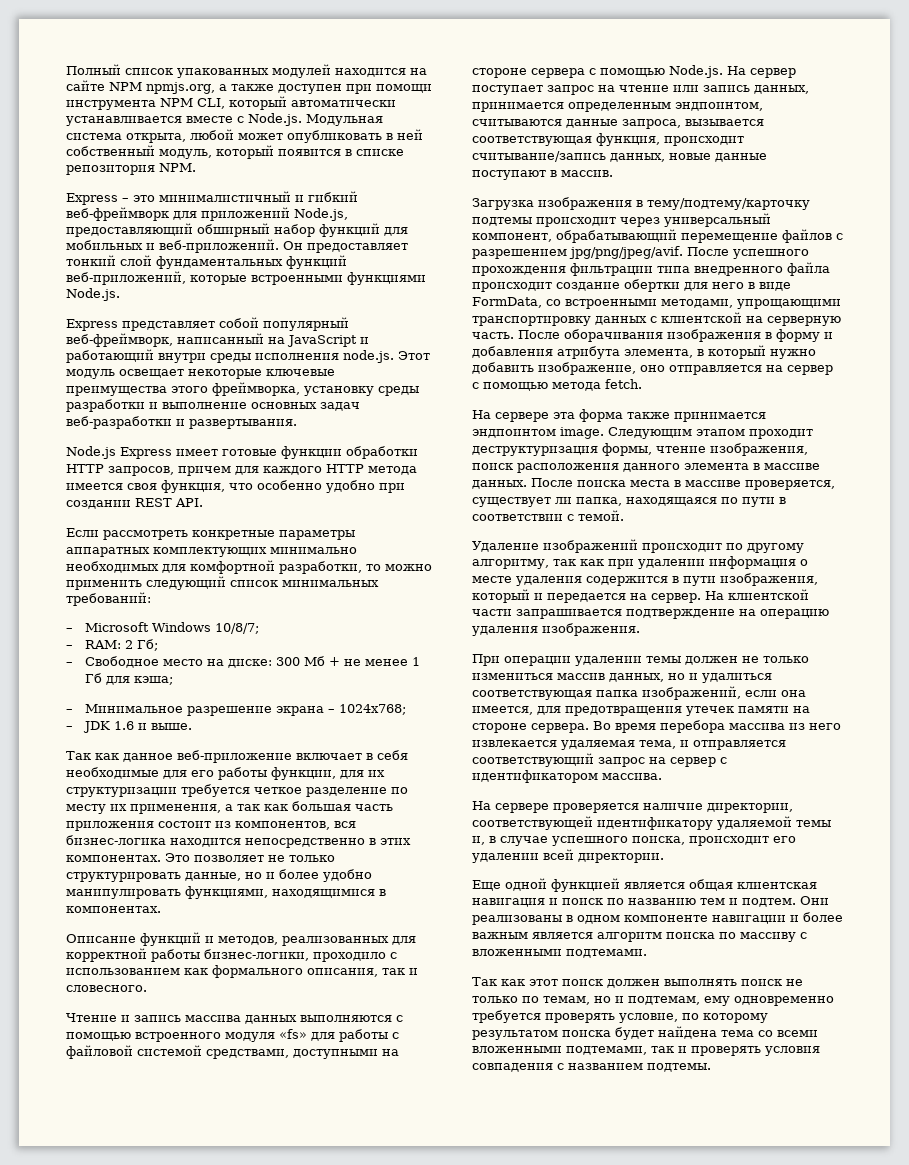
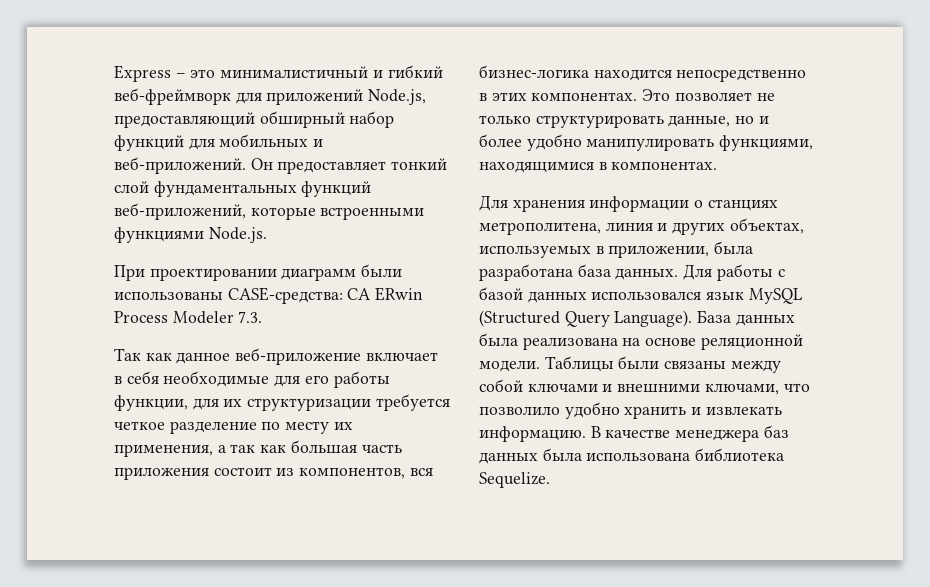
[66,64,427,78] [66,80,432,94] [66,96,396,110] [66,113,383,126] [66,129,423,143] [66,145,404,159] [66,163,196,175] Полный список упакованных модулей находится на сайте NPM npmjs.org, а также доступен при помощи инструмента NPM CLI, который автоматически устанавливается вместе с Node.js. Модульная система открыта, любой может опубликовать в ней собственный модуль, который появится в списке репозитория NPM. // -> (114, 73) none
[66,317,349,331] [66,333,369,347] [66,349,430,363] [66,369,335,379] [66,382,419,396] [66,399,360,412] [66,416,297,429] [66,446,418,459] [66,464,417,476] [66,480,405,493] [66,498,203,509] [66,528,355,540] [66,547,357,557] [66,560,432,574] [66,576,379,590] [66,592,151,606] [66,622,259,634] [66,639,158,651] [66,656,420,668] [84,673,173,685] [66,704,406,716] [66,721,192,733] Express представляет собой популярный веб-фреймворк, написанный на JavaScript и работающий внутри среды исполнения node.js. Этот модуль освещает некоторые ключевые преимущества этого фреймворка, установку среды разработки и выполнение основных задач веб-разработки и развертывания. // Node.js Express имеет готовые функции обработки HTTP запросов, причем для каждого HTTP метода имеется своя функция, что особенно удобно при создании REST API. // Если рассмотреть конкретные параметры аппаратных комплектующих минимально необходимых для комфортной разработки, то можно применить следующий список минимальных требований: // – Microsoft Windows 10/8/7; // – RAM: 2 Гб; // – Свободное место на диске: 300 Мб + не менее 1 Гб для кэша; // – Минимальное разрешение экрана – 1024x768; // – JDK 1.6 и выше. -> [114,264,403,281] [114,287,424,304] [114,311,263,324] При проектировании диаграмм были использованы CASE-средства: CA ERwin Process Modeler 7.3.
[66,932,416,946] [66,948,397,962] [66,965,418,978] [66,985,147,992] [66,1013,403,1024] [66,1029,399,1042] [66,1045,399,1059] [472,65,796,78] [472,85,809,95] [472,102,763,112] [472,119,764,129] [472,133,744,146] [472,151,767,162] [472,170,613,180] [472,197,810,210] [472,213,771,227] [472,229,843,243] [472,246,809,259] [472,262,830,276] [472,279,791,292] [472,297,841,309] [472,312,841,326] [472,329,833,342] [472,345,816,359] [472,362,833,375] [472,379,642,391] [472,409,766,422] [472,427,813,439] [472,443,808,456] [472,463,820,473] [472,478,835,490] [472,497,786,507] [472,510,624,521] [472,539,804,553] [472,556,808,569] [472,573,818,586] [472,589,809,603] [472,609,829,619] [472,623,640,636] [472,654,809,666] [472,673,772,683] [472,686,806,700] [472,706,810,716] [472,720,841,733] [472,740,786,750] [472,753,727,767] [472,770,662,783] [472,801,793,813] [472,816,831,830] [472,836,796,846] [472,849,664,863] [472,878,817,892] [472,896,829,907] [472,912,843,925] [472,932,807,942] [472,949,647,958] [472,977,803,988] [472,996,834,1006] [472,1010,768,1023] [472,1026,818,1040] [472,1046,820,1056] [472,1063,711,1072] Описание функций и методов, реализованных для корректной работы бизнес-логики, проходило с использованием как формального описания, так и словесного. // Чтение и запись массива данных выполняются с помощью встроенного модуля «fs» для работы с файловой системой средствами, доступными на стороне сервера с помощью Node.js. На сервер поступает запрос на чтение или запись данных, принимается определенным эндпоинтом, считываются данные запроса, вызывается соответствующая функция, происходит считывание/запись данных, новые данные поступают в массив. // Загрузка изображения в тему/подтему/карточку подтемы происходит через универсальный компонент, обрабатывающий перемещение файлов с разрешением jpg/png/jpeg/avif. После успешного прохождения фильтрации типа внедренного файла происходит создание обертки для него в виде FormData, со встроенными методами, упрощающими транспортировку данных с клиентской на серверную часть. После оборачивания изображения в форму и добавления атрибута элемента, в который нужно добавить изображение, оно отправляется на сервер с помощью метода fetch. // На сервере эта форма также принимается эндпоинтом image. Следующим этапом проходит деструктуризация формы, чтение изображения, поиск расположения данного элемента в массиве данных. После поиска места в массиве проверяется, существует ли папка, находящаяся по пути в соответствии с темой. // Удаление изображений происходит по другому алгоритму, так как при удалении информация о месте удаления содержится в пути изображения, который и передается на сервер. На клиентской части запрашивается подтверждение на операцию удаления изображения. // При операции удалении темы должен не только измениться массив данных, но и удалиться соответствующая папка изображений, если она имеется, для предотвращения утечек памяти на стороне сервера. Во время перебора массива из него извлекается удаляемая тема, и отправляется соответствующий запрос на сервер с идентификатором массива. // На сервере проверяется наличие директории, соответствующей идентификатору удаляемой темы и, в случае успешного поиска, происходит его удалении всей директории. // Еще одной функцией является общая клиентская навигация и поиск по названию тем и подтем. Они реализованы в одном компоненте навигации и более важным является алгоритм поиска по массиву с вложенными подтемами. // Так как этот поиск должен выполнять поиск не только по темам, но и подтемам, ему одновременно требуется проверять условие, по которому результатом поиска будет найдена тема со всеми вложенными подтемами, так и проверять условия совпадения с названием подтемы. -> [479,195,778,212] [479,218,804,235] [479,241,754,258] [479,264,785,281] [479,287,802,304] [479,310,795,327] [479,333,803,350] [479,356,781,373] [479,379,810,395] [479,402,782,419] [479,425,789,442] [479,448,785,464] [479,472,550,488] Для хранения информации о станциях метрополитена, линия и других объектах, используемых в приложении, была разработана база данных. Для работы с базой данных использовался язык MySQL (Structured Query Language). База данных была реализована на основе реляционной модели. Таблицы были связаны между собой ключами и внешними ключами, что позволило удобно хранить и извлекать информацию. В качестве менеджера баз данных была использована библиотека Sequelize.

